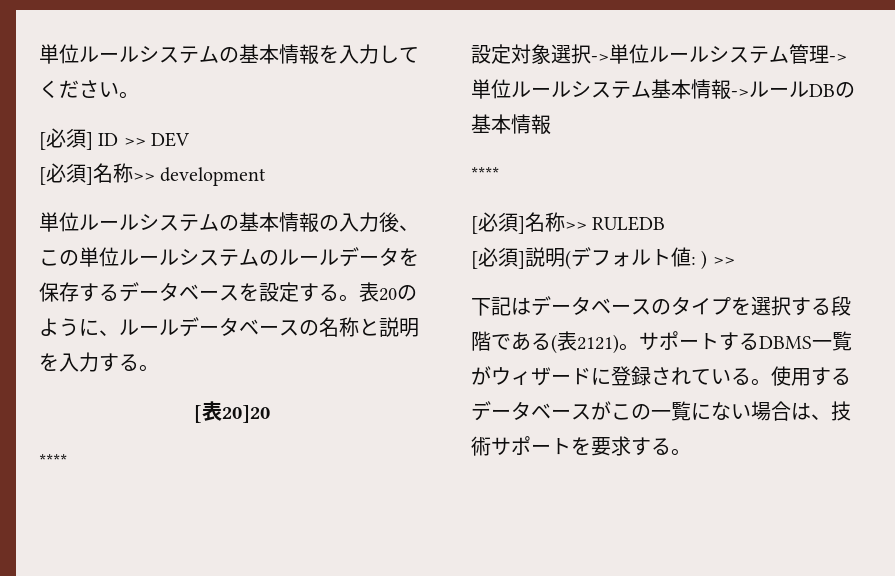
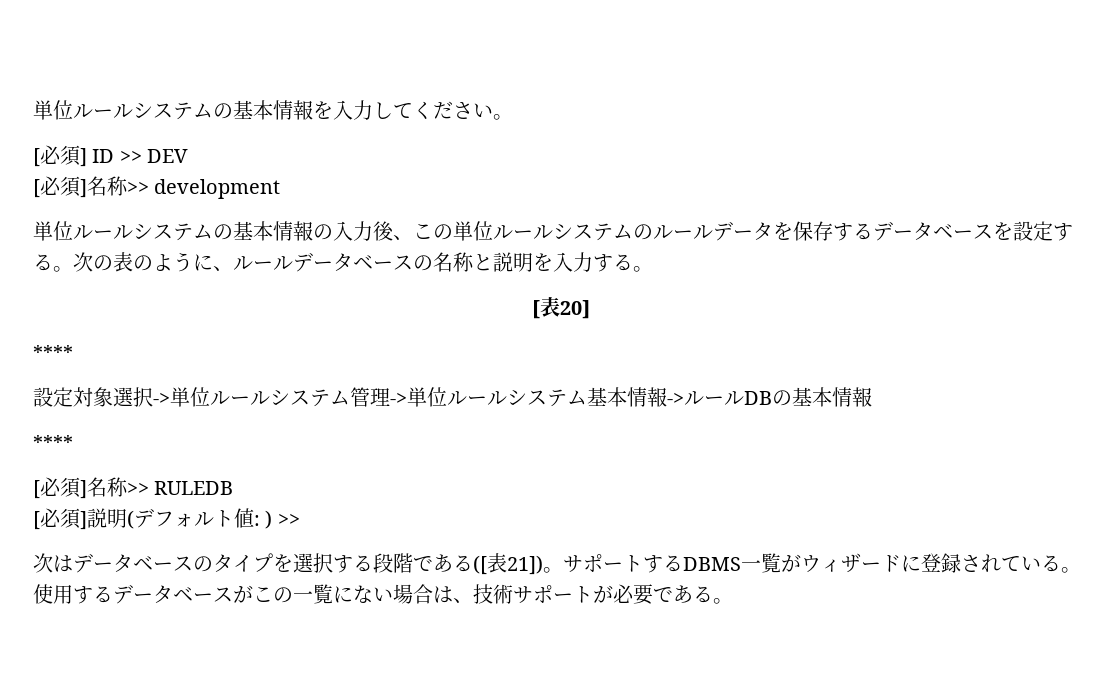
[359,282,397,302] 表20 -> [73,252,133,272] 次の表
[221,405,270,423] 20]20 -> [559,300,590,319] 20]
[471,297,511,316] 下記 -> [33,553,53,573] 次
[551,331,619,354] (表2121) -> [473,553,543,575] ([表21])
[571,436,651,456] を要求す -> [593,584,693,605] が必要であ

